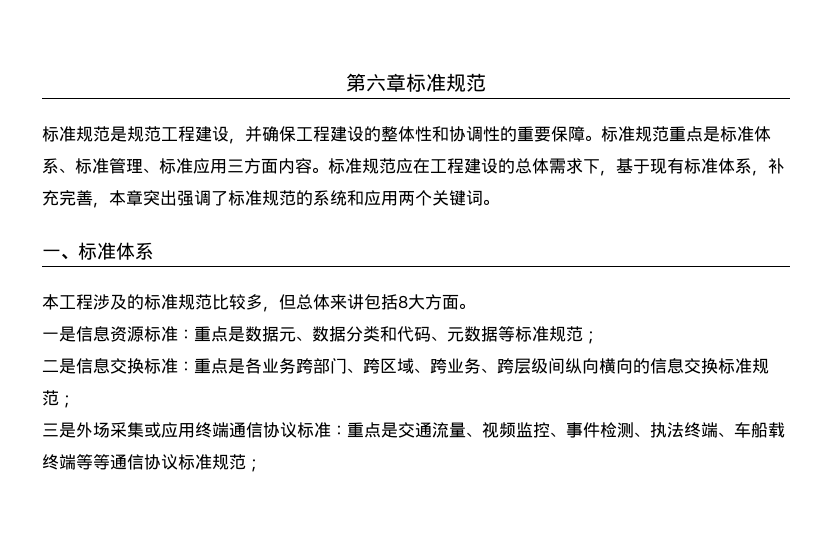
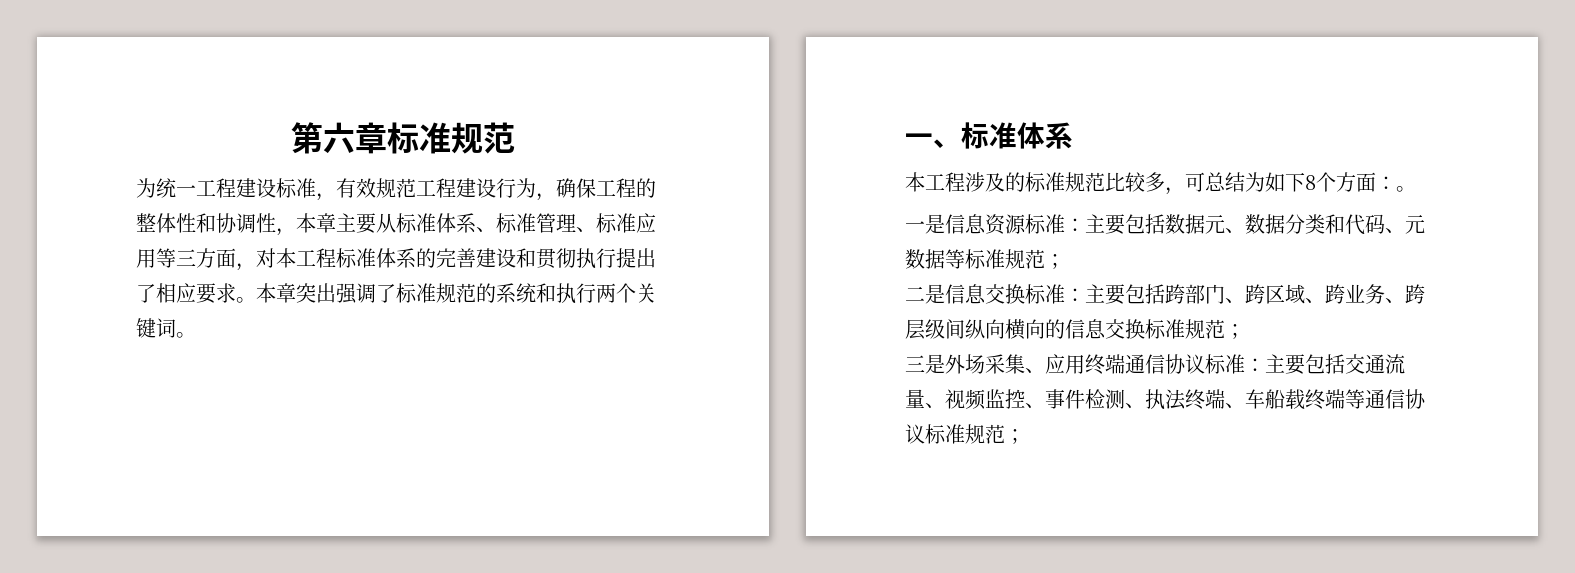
[42,126,127,142] 标准规范是 -> [136,178,376,201] 为统一工程建设标准，有效
[229,126,262,144] ，并 -> [496,178,556,201] 行为，
[330,126,364,142] 建设 -> (636, 188) none
[500,126,720,142] 的重要保障。标准规范重点是 -> [276,213,396,236] ，本章主要从
[227,158,785,176] [42,190,109,208] 三方面内容。标准规范应在工程建设的总体需求下，基于现有标准体系，补充完善， -> [156,248,656,271] [136,283,256,304] 等三方面，对本工程标准体系的完善建设和贯彻执行提出了相应要求。
[364,190,398,206] 应用 -> [556,283,596,304] 执行
[279,294,459,310] 但总体来讲包括8大方面 -> [1185,172,1396,192] 可总结为如下8个方面：
[194,326,245,342] 重点是 -> [1085,214,1165,235] 主要包括
[194,358,296,374] 重点是各业务 -> [1085,284,1165,305] 主要包括
[144,422,161,438] 或 -> [1025,368,1045,373] 、
[347,422,398,438] 重点是 -> [1265,354,1345,375] 主要包括
[93,454,110,470] 等 -> (1365, 399) none

